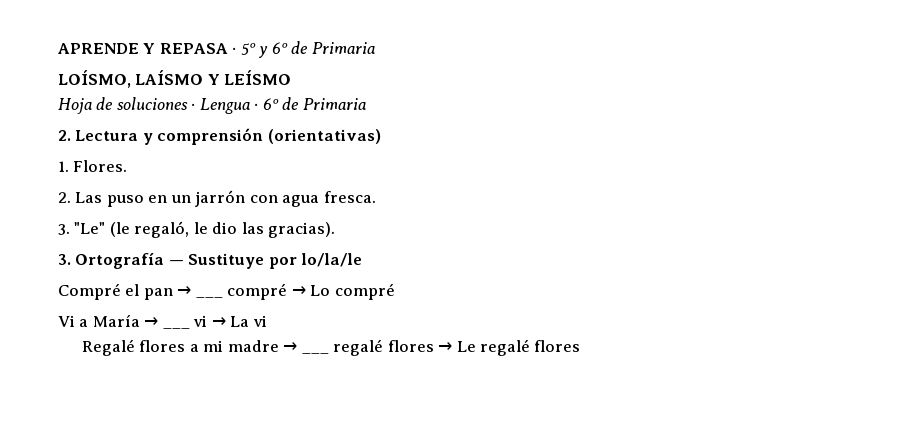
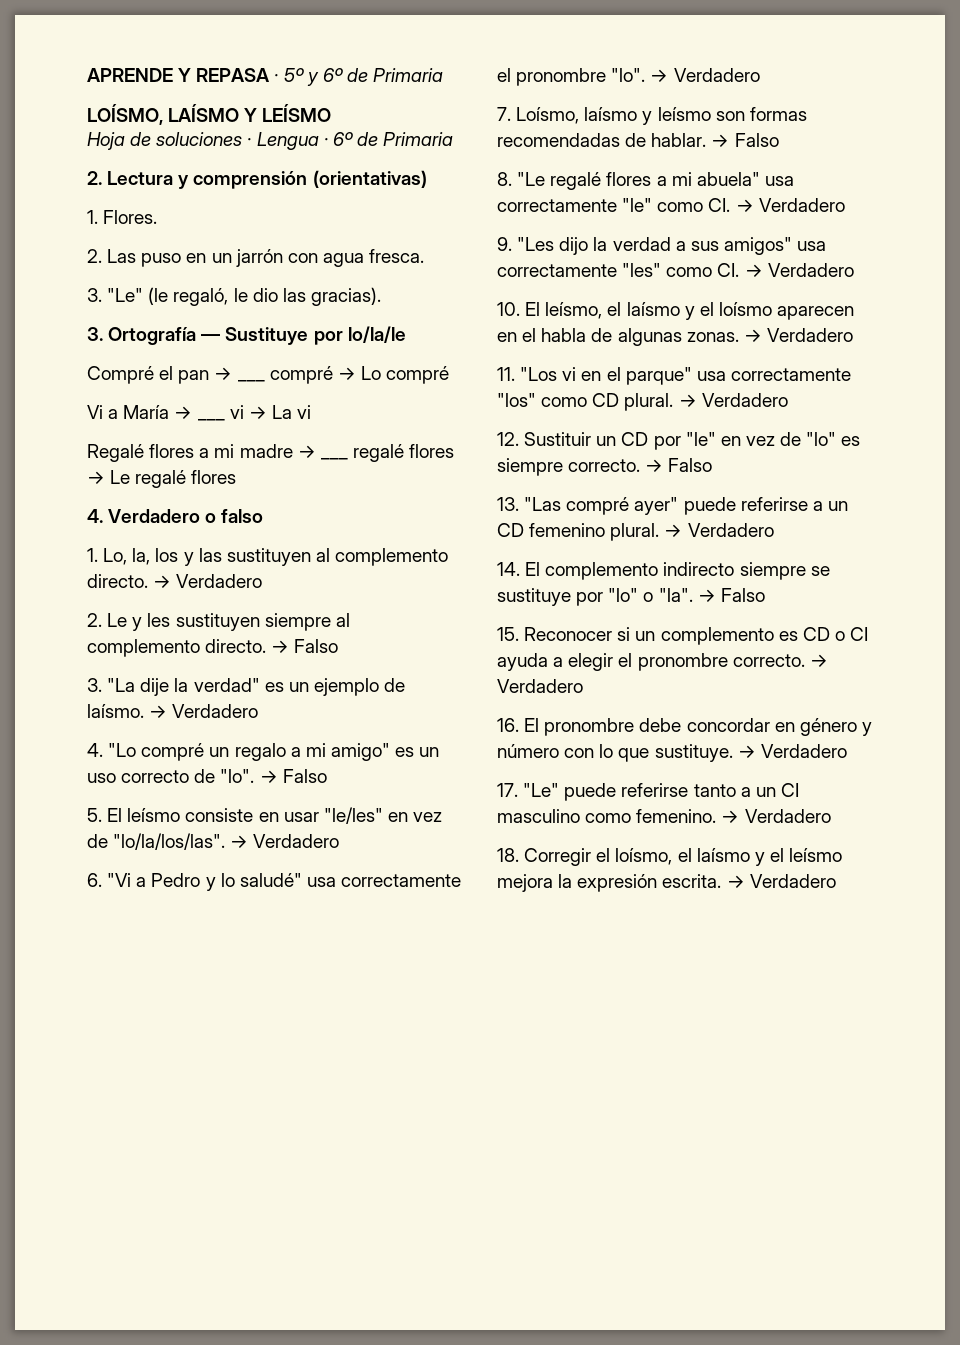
(581, 346) none -> [87,509,264,523] [87,548,449,566] [87,574,263,588] [87,613,350,631] [87,639,339,657] [87,678,406,696] [87,704,259,718] [87,743,440,761] [87,769,327,783] [87,807,443,824] [87,833,340,850] [87,873,462,891] [497,68,760,86] [497,107,807,125] [497,133,779,147] [497,172,794,190] [497,198,845,212] [497,237,827,255] [497,263,854,277] [497,302,855,320] [497,328,853,346] [497,367,851,385] [497,393,788,411] [497,432,861,450] [497,458,713,476] [497,497,848,515] [497,523,774,541] [497,562,830,580] [497,588,765,606] [497,627,869,645] [497,653,828,671] [497,679,583,693] [497,718,872,736] [497,744,847,762] [497,783,799,801] [497,809,831,823] [497,848,843,866] [497,874,836,892] // 4. Verdadero o falso // 1. Lo, la, los y las sustituyen al complemento directo. → Verdadero // 2. Le y les sustituyen siempre al complemento directo. → Falso // 3. "La dije la verdad" es un ejemplo de laísmo. → Verdadero // 4. "Lo compré un regalo a mi amigo" es un uso correcto de "lo". → Falso // 5. El leísmo consiste en usar "le/les" en vez de "lo/la/los/las". → Verdadero // 6. "Vi a Pedro y lo saludé" usa correctamente el pronombre "lo". → Verdadero // 7. Loísmo, laísmo y leísmo son formas recomendadas de hablar. → Falso // 8. "Le regalé flores a mi abuela" usa correctamente "le" como CI. → Verdadero // 9. "Les dijo la verdad a sus amigos" usa correctamente "les" como CI. → Verdadero // 10. El leísmo, el laísmo y el loísmo aparecen en el habla de algunas zonas. → Verdadero // 11. "Los vi en el parque" usa correctamente "los" como CD plural. → Verdadero // 12. Sustituir un CD por "le" en vez de "lo" es siempre correcto. → Falso // 13. "Las compré ayer" puede referirse a un CD femenino plural. → Verdadero // 14. El complemento indirecto siempre se sustituye por "lo" o "la". → Falso // 15. Reconocer si un complemento es CD o CI ayuda a elegir el pronombre correcto. → Verdadero // 16. El pronombre debe concordar en género y número con lo que sustituye. → Verdadero // 17. "Le" puede referirse tanto a un CI masculino como femenino. → Verdadero // 18. Corregir el loísmo, el laísmo y el leísmo mejora la expresión escrita. → Verdadero

